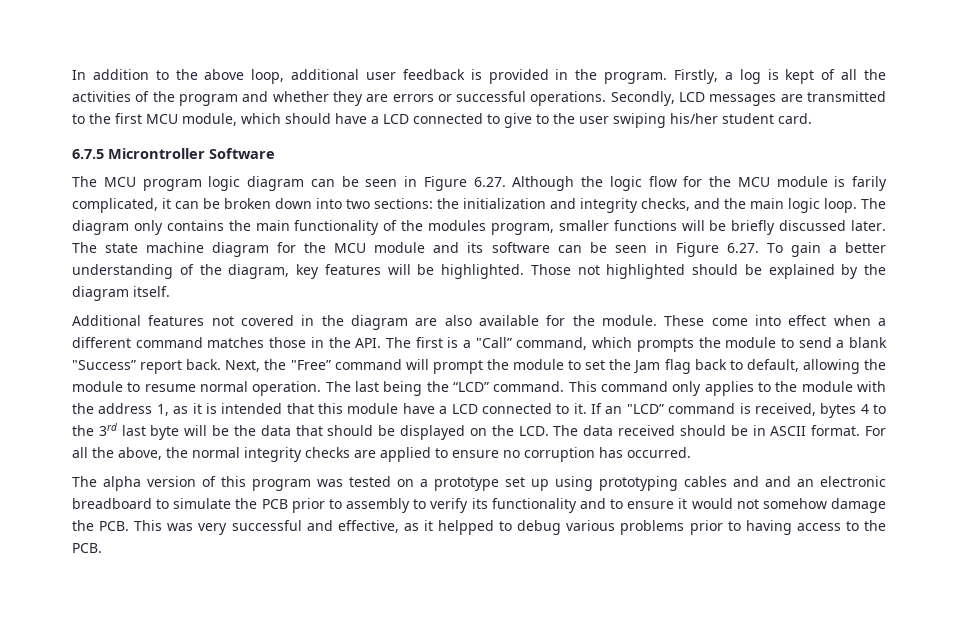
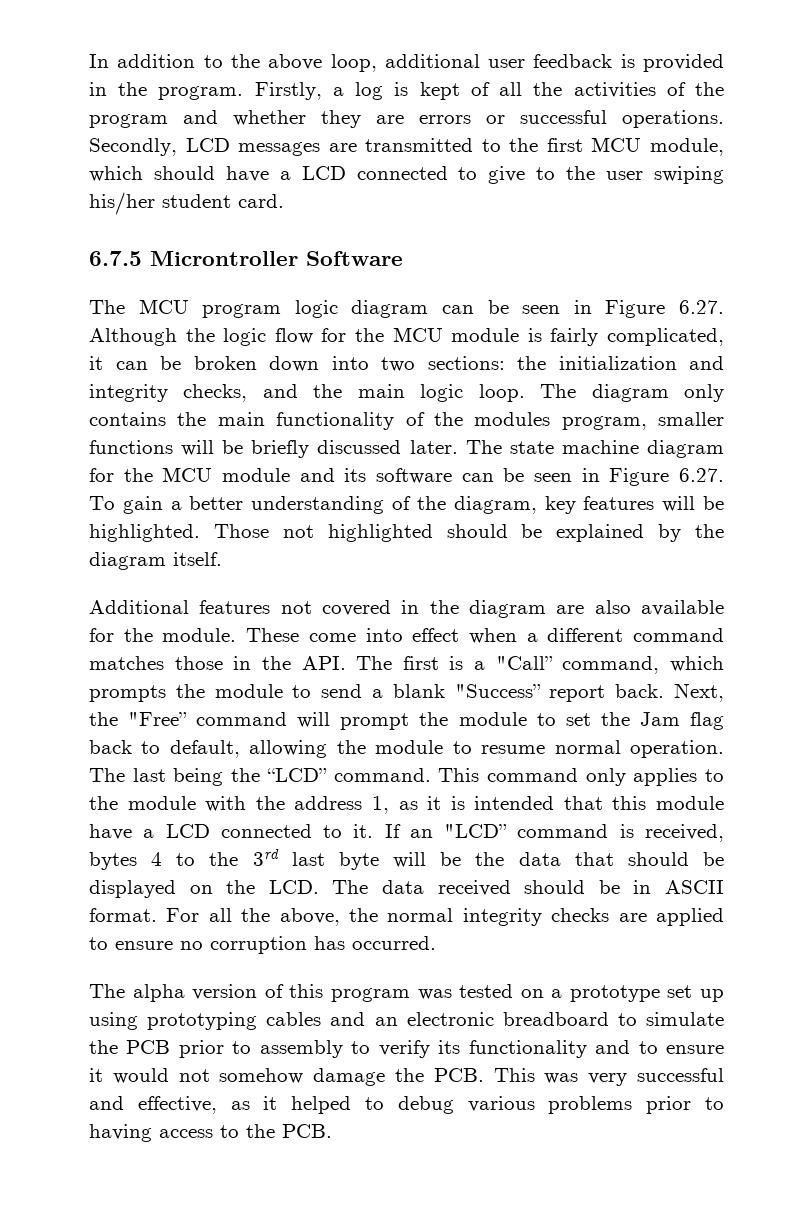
[852,176,887,191] farily -> [550,328,599,346] fairly
[765,476,791,487] and -> (366, 1019) none
[438,520,495,535] helpped -> [291,1096,352,1114] helped

